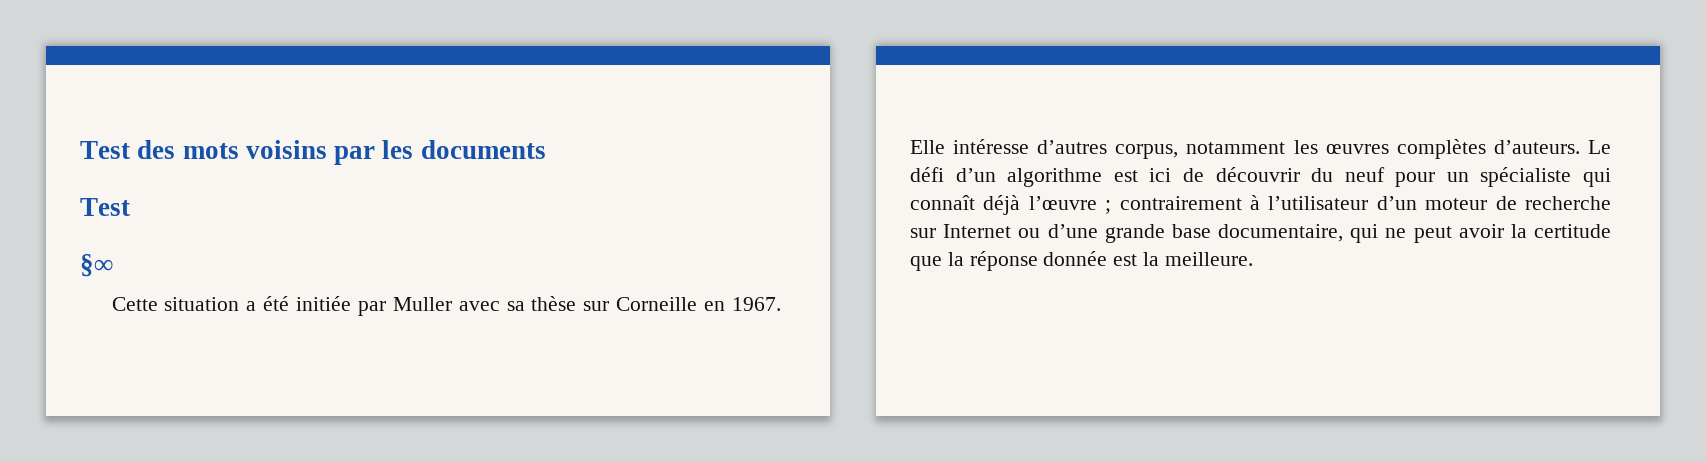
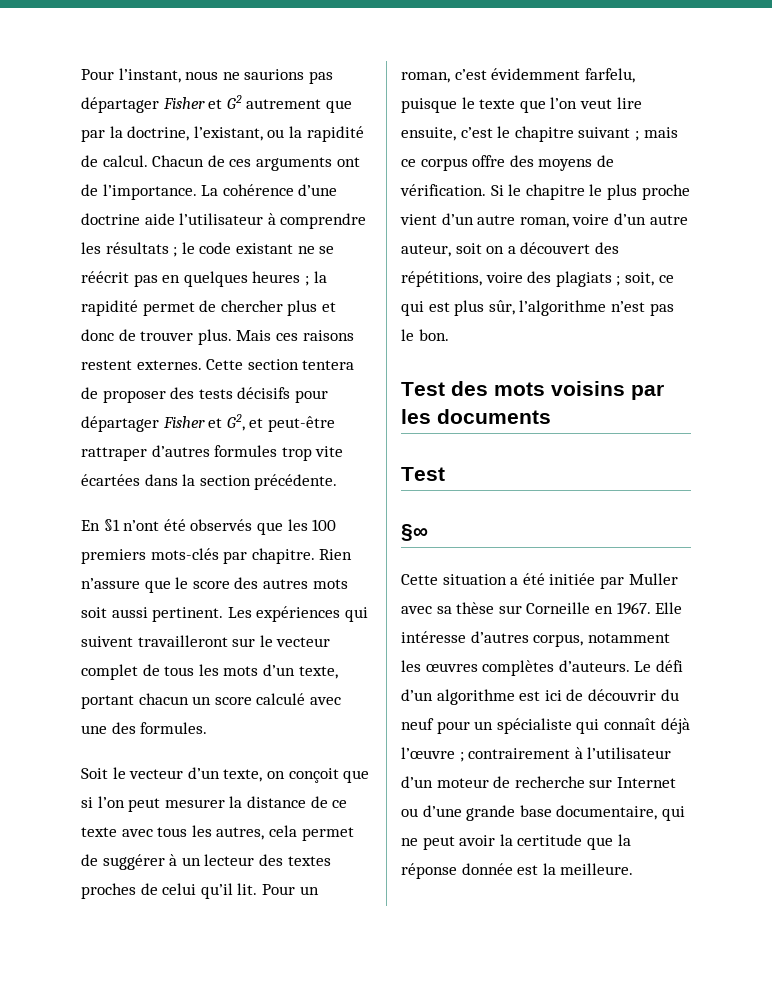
(80, 150) none -> [81,68,333,84] [81,95,352,113] [81,126,364,142] [81,155,360,171] [81,184,338,200] [81,213,367,229] [81,242,335,257] [81,271,327,287] [81,300,336,316] [81,329,354,345] [81,359,355,370] [81,387,328,403] [81,414,335,432] [81,445,344,461] [81,474,338,490] [81,519,337,535] [81,548,353,564] [81,577,348,593] [81,606,368,622] [81,635,331,647] [81,664,338,680] [81,693,341,709] [81,722,208,734] [81,767,370,783] [81,796,348,812] [81,825,354,841] [81,854,331,870] [81,883,319,899] [401,68,635,83] [401,97,642,113] [401,126,678,142] [401,155,614,171] [400,184,690,200] [400,213,688,228] [401,242,619,257] [401,271,674,287] [401,300,674,316] [401,329,449,341] Pour l’instant, nous ne saurions pas départager Fisher et G2 autrement que par la doctrine, l’existant, ou la rapidité de calcul. Chacun de ces arguments ont de l’importance. La cohérence d’une doctrine aide l’utilisateur à comprendre les résultats ; le code existant ne se réécrit pas en quelques heures ; la rapidité permet de chercher plus et donc de trouver plus. Mais ces raisons restent externes. Cette section tentera de proposer des tests décisifs pour départager Fisher et G2, et peut-être rattraper d’autres formules trop vite écartées dans la section précédente. // En §1 n’ont été observés que les 100 premiers mots-clés par chapitre. Rien n’assure que le score des autres mots soit aussi pertinent. Les expériences qui suivent travailleront sur le vecteur complet de tous les mots d’un texte, portant chacun un score calculé avec une des formules. // Soit le vecteur d’un texte, on conçoit que si l’on peut mesurer la distance de ce texte avec tous les autres, cela permet de suggérer à un lecteur des textes proches de celui qu’il lit. Pour un roman, c’est évidemment farfelu, puisque le texte que l’on veut lire ensuite, c’est le chapitre suivant ; mais ce corpus offre des moyens de vérification. Si le chapitre le plus proche vient d’un autre roman, voire d’un autre auteur, soit on a découvert des répétitions, voire des plagiats ; soit, ce qui est plus sûr, l’algorithme n’est pas le bon. //

